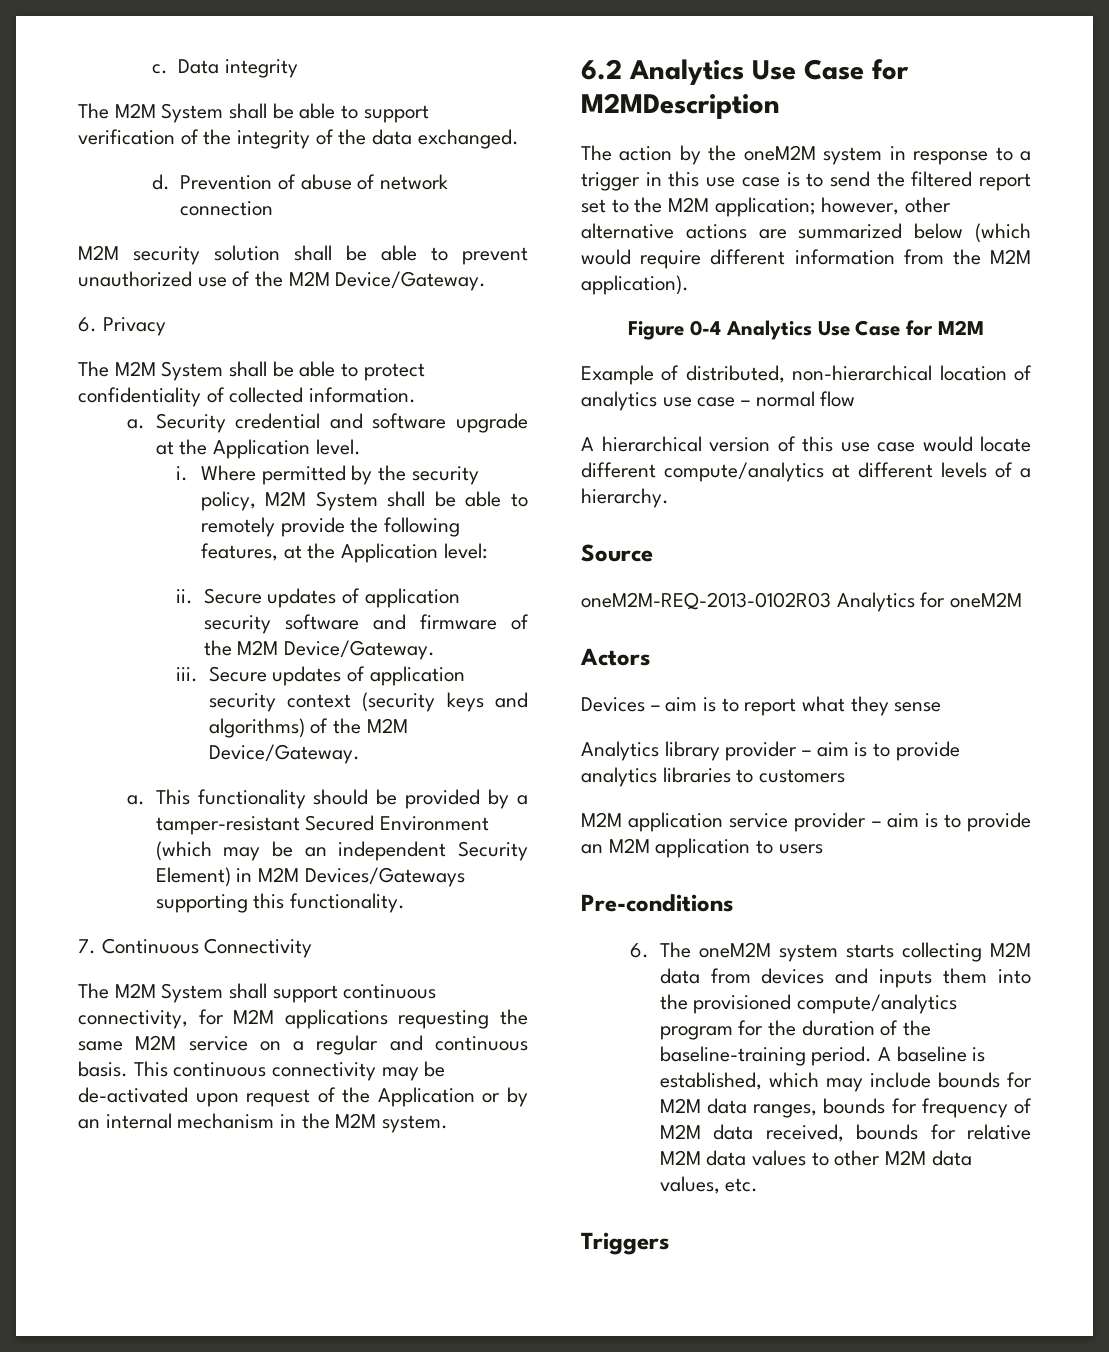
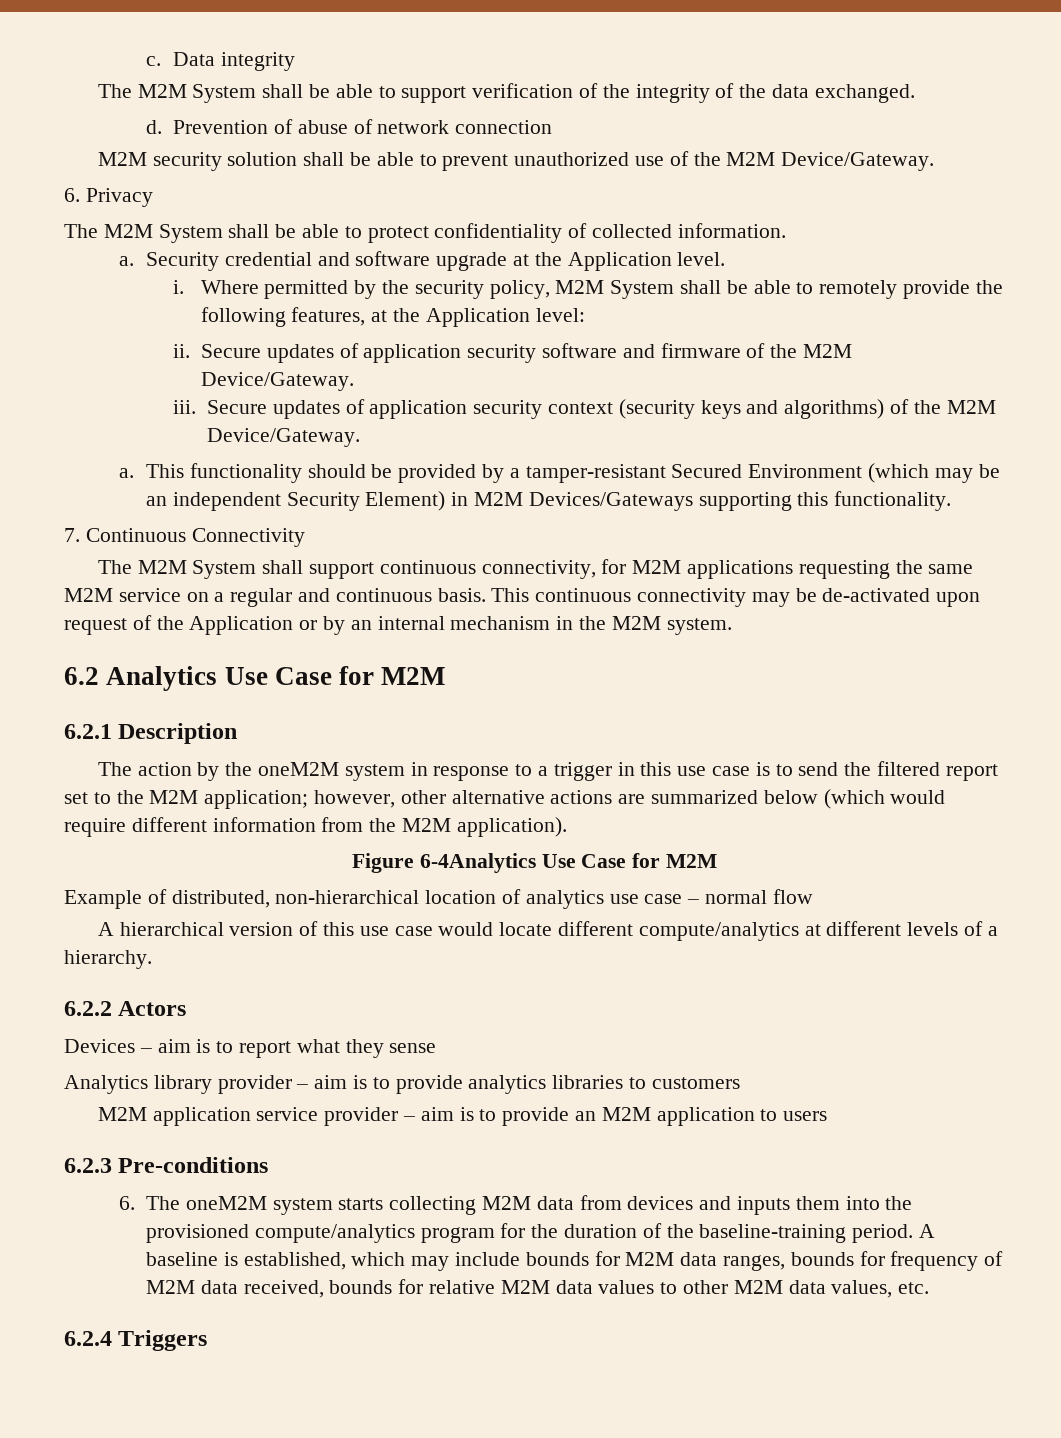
[581,93,780,119] M2MDescription -> [381,667,446,685] [64,723,238,744] M2M // 6.2.1 Description
[690,320,812,340] 0-4 Analytics -> [419,853,536,873] 6-4Analytics
[581,544,653,562] [581,592,1023,612] Source // oneM2M-REQ-2013-0102R03 Analytics for oneM2M // -> [64,1001,112,1016] 6.2.2
(823, 849) none -> [64,1158,112,1173] 6.2.3
(759, 1185) none -> [64,1331,112,1346] 6.2.4

